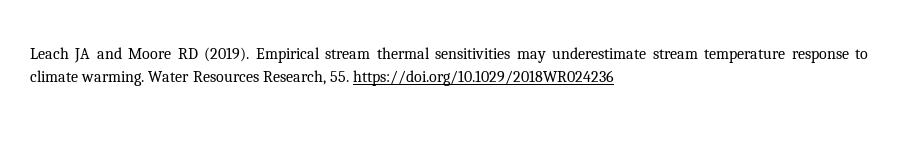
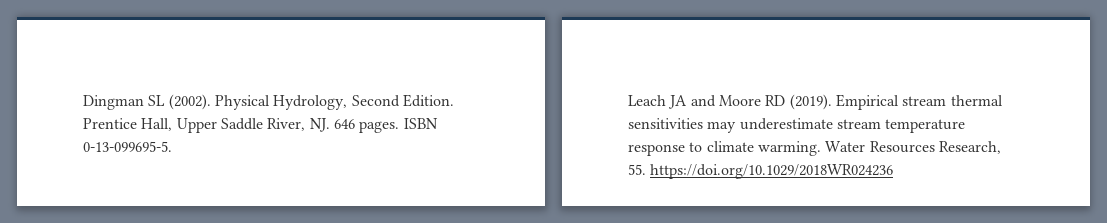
(30, 53) none -> [83,94,454,110] [83,118,438,133] [83,141,172,152] Dingman SL (2002). Physical Hydrology, Second Edition. Prentice Hall, Upper Saddle River, NJ. 646 pages. ISBN 0-13-099695-5. //

